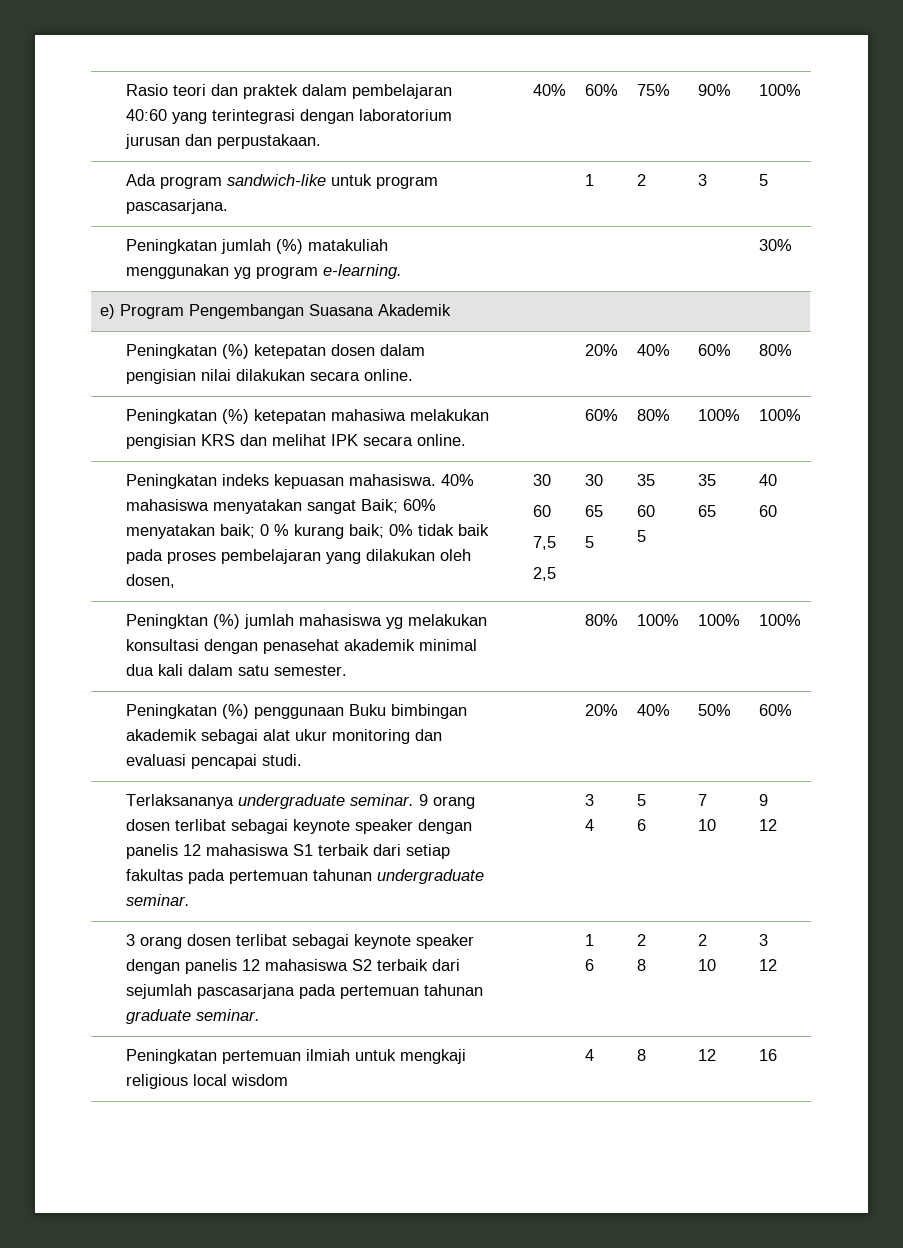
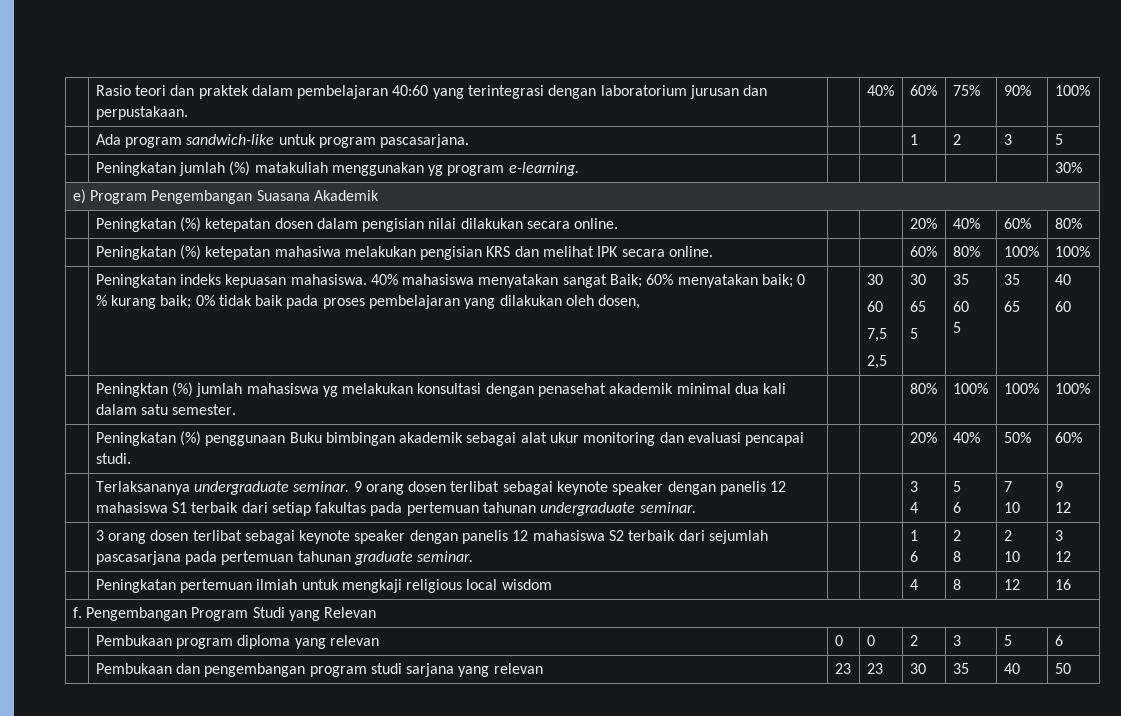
(777, 1055) none -> [72,607,377,621] [95,635,379,649] [834,635,843,646] [866,635,875,646] [909,635,918,646] [952,635,961,646] [1003,635,1012,646] [1054,635,1063,646] [95,663,543,677] [834,663,851,674] [866,663,883,674] [909,663,926,674] [952,663,969,674] [1003,663,1020,674] [1054,663,1071,674] // f. Pengembangan Program Studi yang Relevan // | Pembukaan program diploma yang relevan | 0 | 0 | 2 | 3 | 5 | 6 // | Pembukaan dan pengembangan program studi sarjana yang relevan | 23 | 23 | 30 | 35 | 40 | 50

